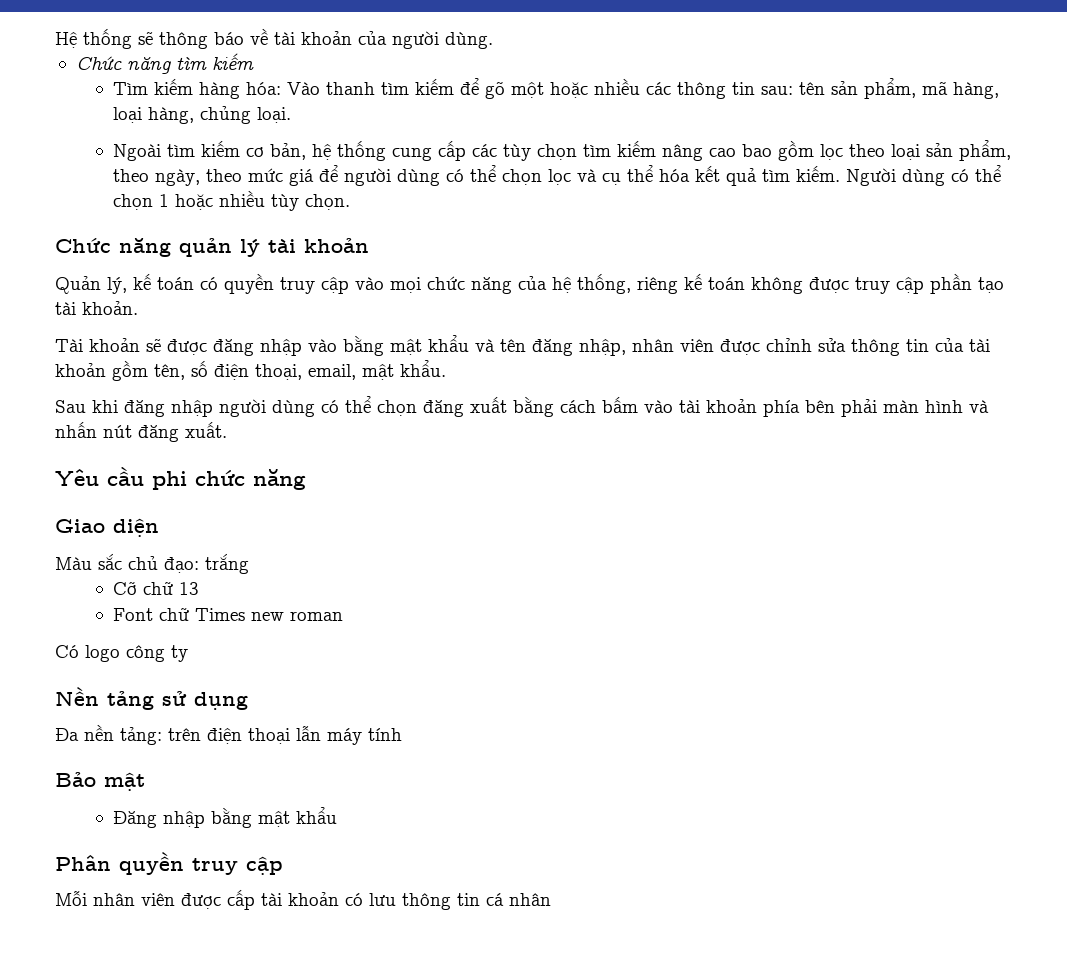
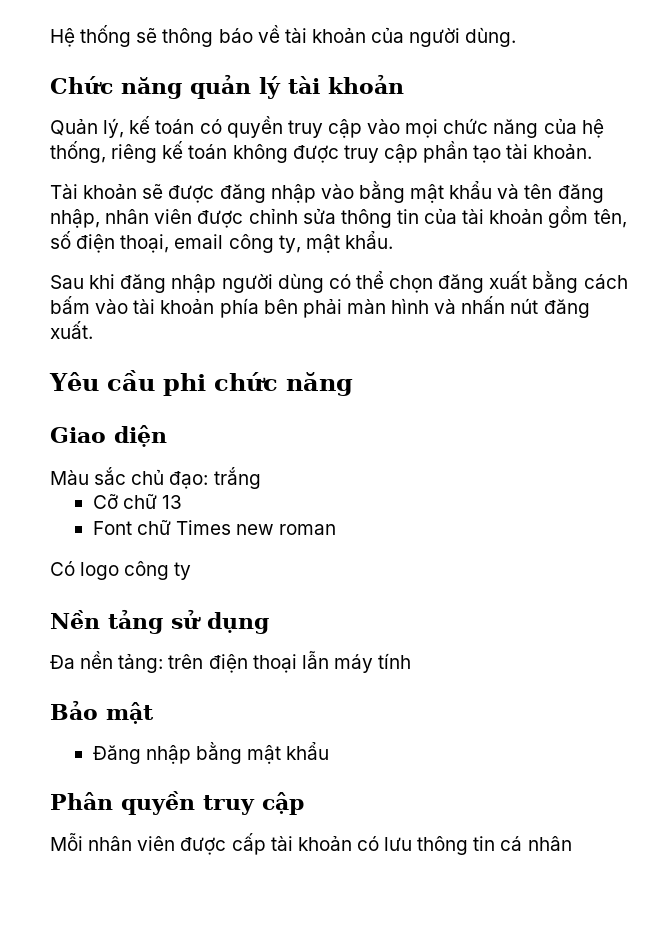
[75,53,254,74] [113,78,1000,99] [113,106,292,124] [113,140,1012,161] [113,165,1002,186] [113,190,351,211] // Chức năng tìm kiếm // Tìm kiếm hàng hóa: Vào thanh tìm kiếm để gõ một hoặc nhiều các thông tin sau: tên sản phẩm, mã hàng, loại hàng, chủng loại. // Ngoài tìm kiếm cơ bản, hệ thống cung cấp các tùy chọn tìm kiếm nâng cao bao gồm lọc theo loại sản phẩm, theo ngày, theo mức giá để người dùng có thể chọn lọc và cụ thể hóa kết quả tìm kiếm. Người dùng có thể chọn 1 hoặc nhiều tùy chọn. -> (517, 37) none
[308,364,356,380] email, -> [174,234,301,253] email công ty,

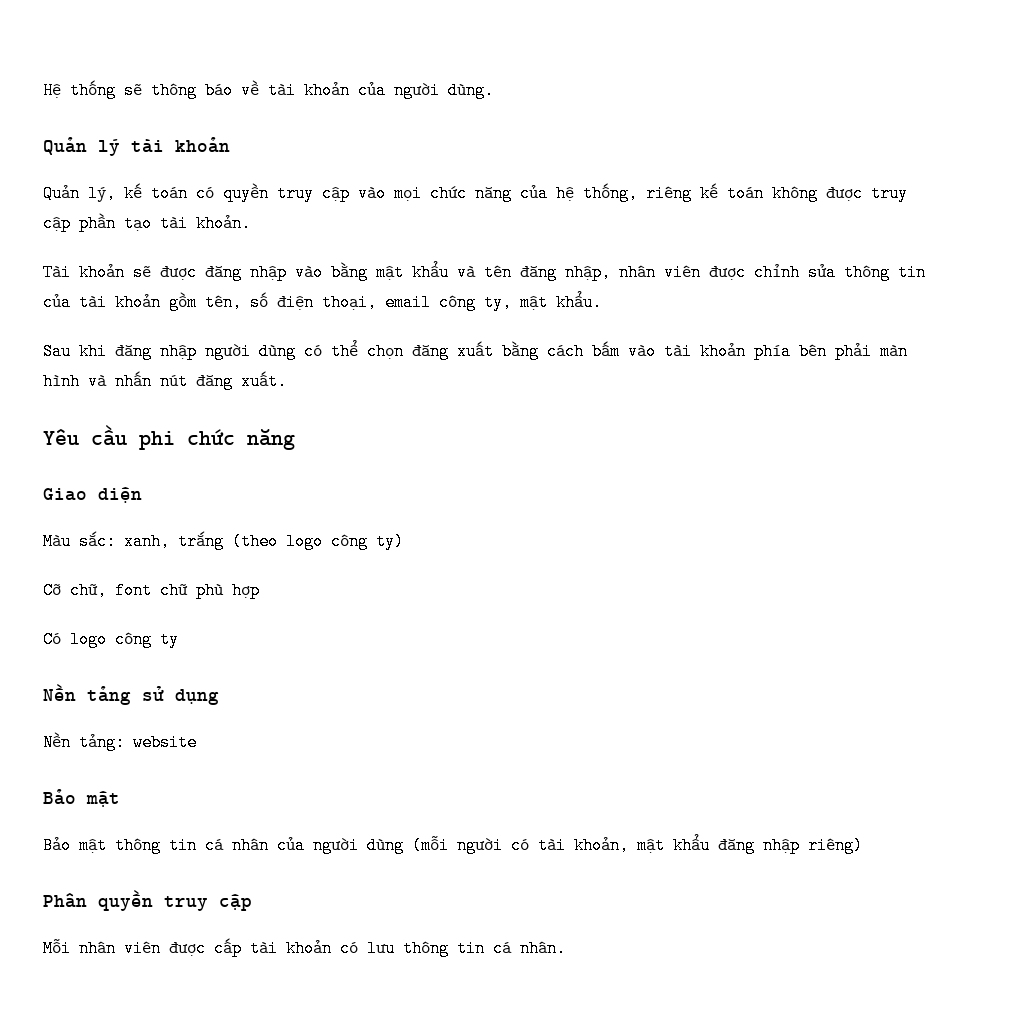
[50,74,251,99] Chức năng quản -> [43,137,87,155] Quản
[94,467,261,489] [92,494,182,509] [92,520,337,535] sắc chủ đạo: trắng // Cỡ chữ 13 // Font chữ Times new roman -> [79,531,404,550] [43,582,260,599] sắc: xanh, trắng (theo logo công ty) // Cỡ chữ, font chữ phù hợp
[50,651,412,673] [50,700,154,724] [92,742,330,764] Đa nền tảng: trên điện thoại lẫn máy tính // Bảo mật // Đăng nhập bằng mật khẩu -> [43,732,197,751] [43,789,120,807] [43,834,863,854] Nền tảng: website // Bảo mật // Bảo mật thông tin cá nhân của người dùng (mỗi người có tài khoản, mật khẩu đăng nhập riêng)
[527,836,572,851] nhân -> [520,940,566,957] nhân.

